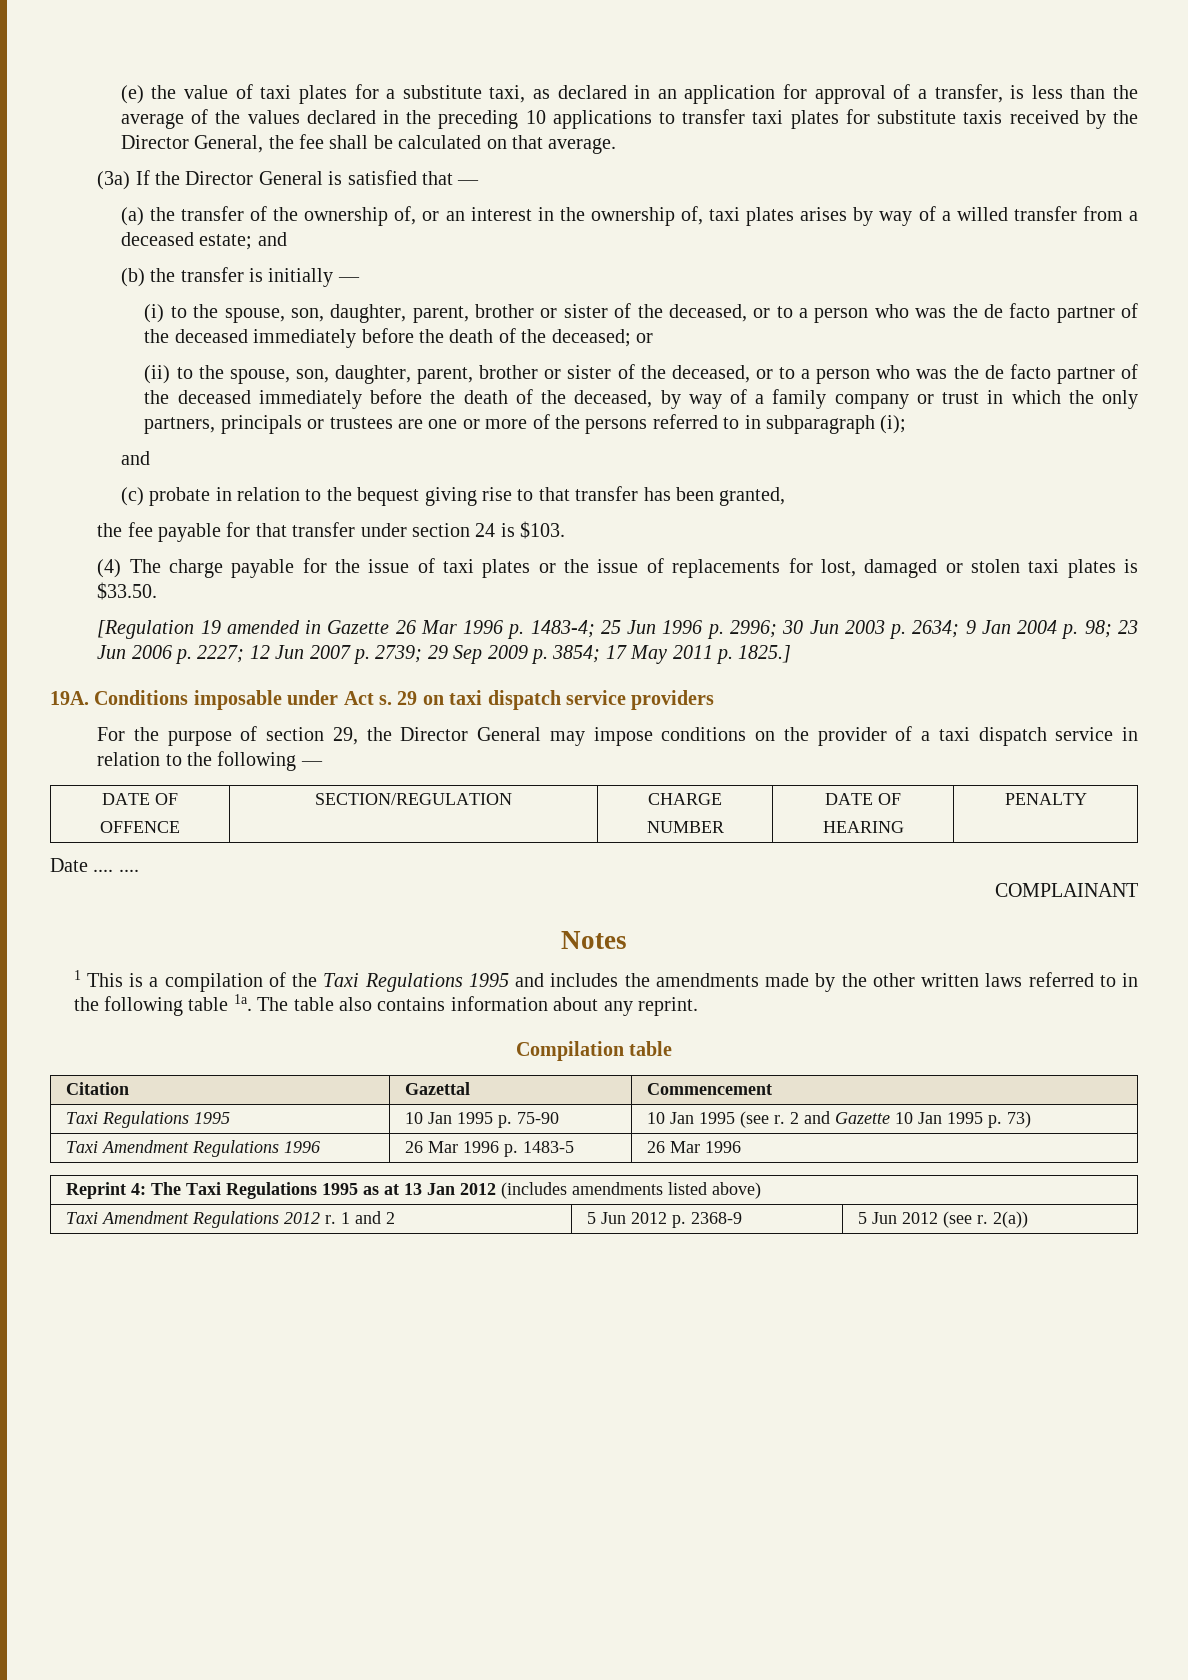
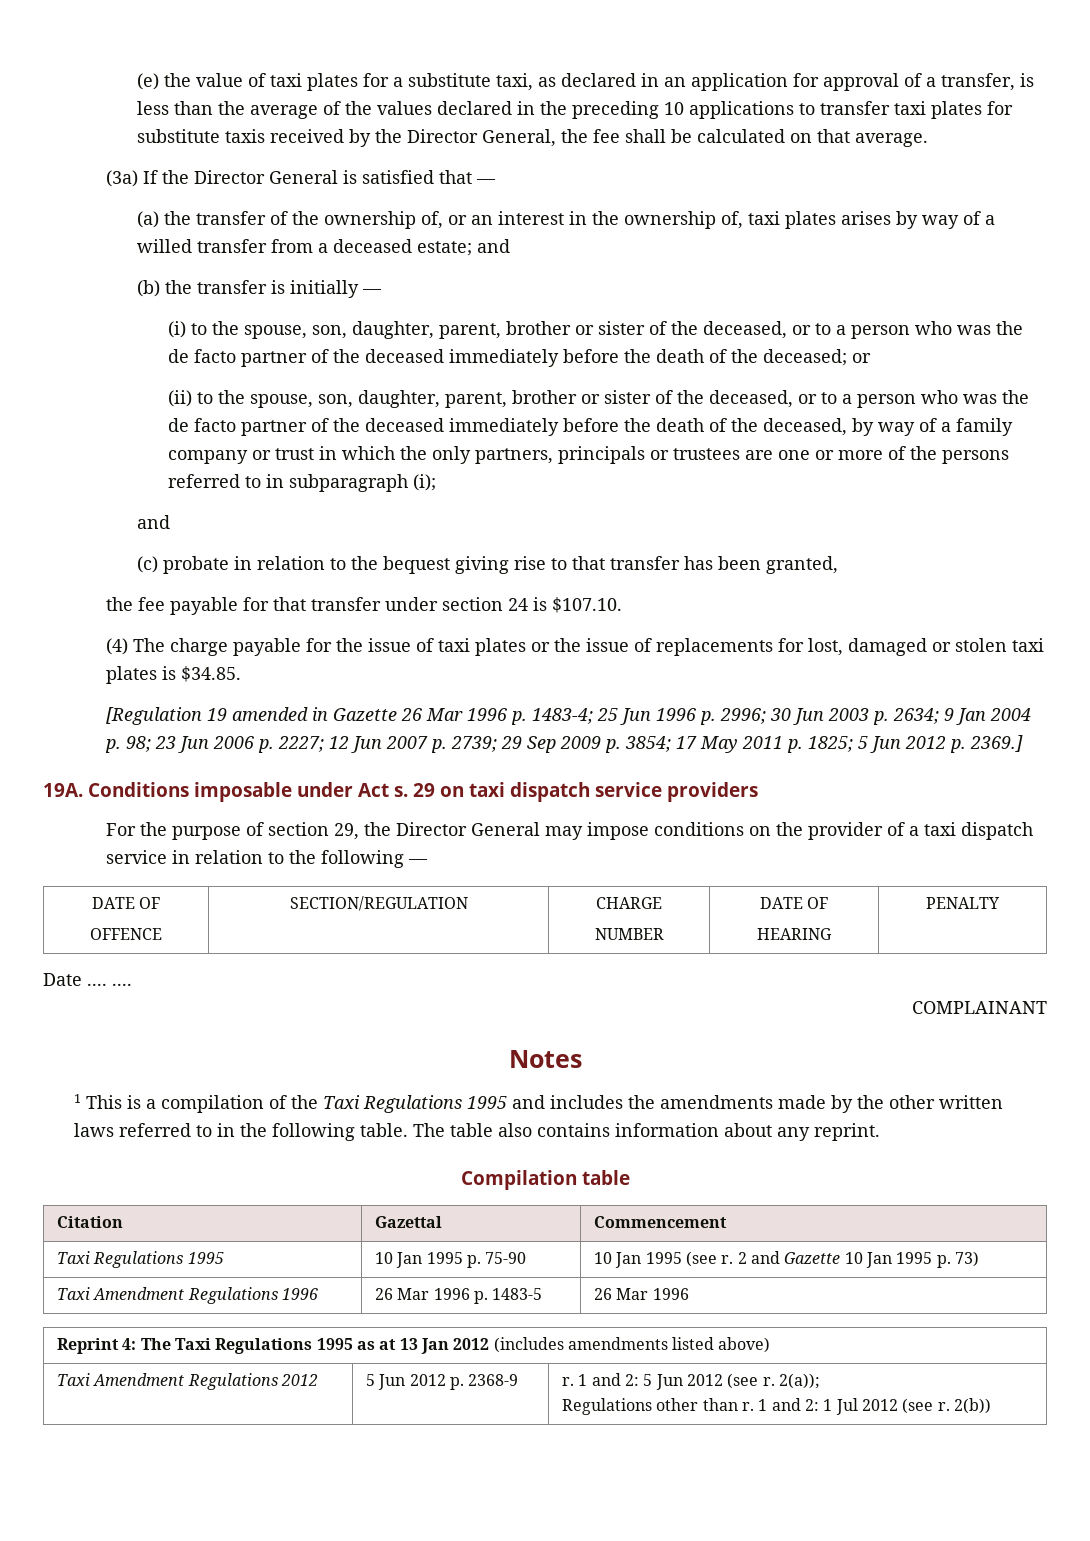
[520,521,566,539] $103. -> [551,597,622,613] $107.10.
[97,582,158,600] $33.50. -> [180,666,241,682] $34.85.
[738,645,792,663] 1825.] -> [807,735,1023,753] 1825; 5 Jun 2012 p. 2369.]
[188,994,252,1011] table 1a. -> [360,1123,409,1137] table.
[324,1211,395,1224] r. 1 and 2 -> (318, 1380) none
(742, 1218) none -> [562,1373,639,1386] r. 1 and 2:
[992,1211,1028,1228] 2(a)) -> [778,1373,820,1389] [562,1398,991,1415] 2(a)); // Regulations other than r. 1 and 2: 1 Jul 2012 (see r. 2(b))

